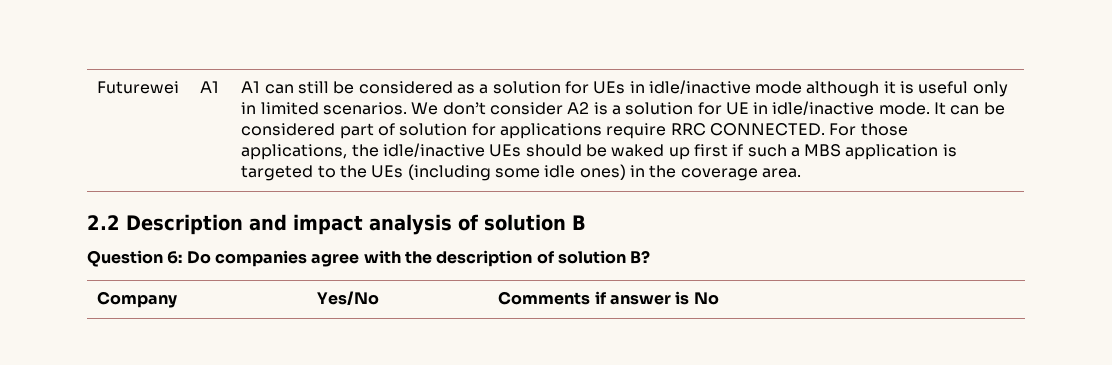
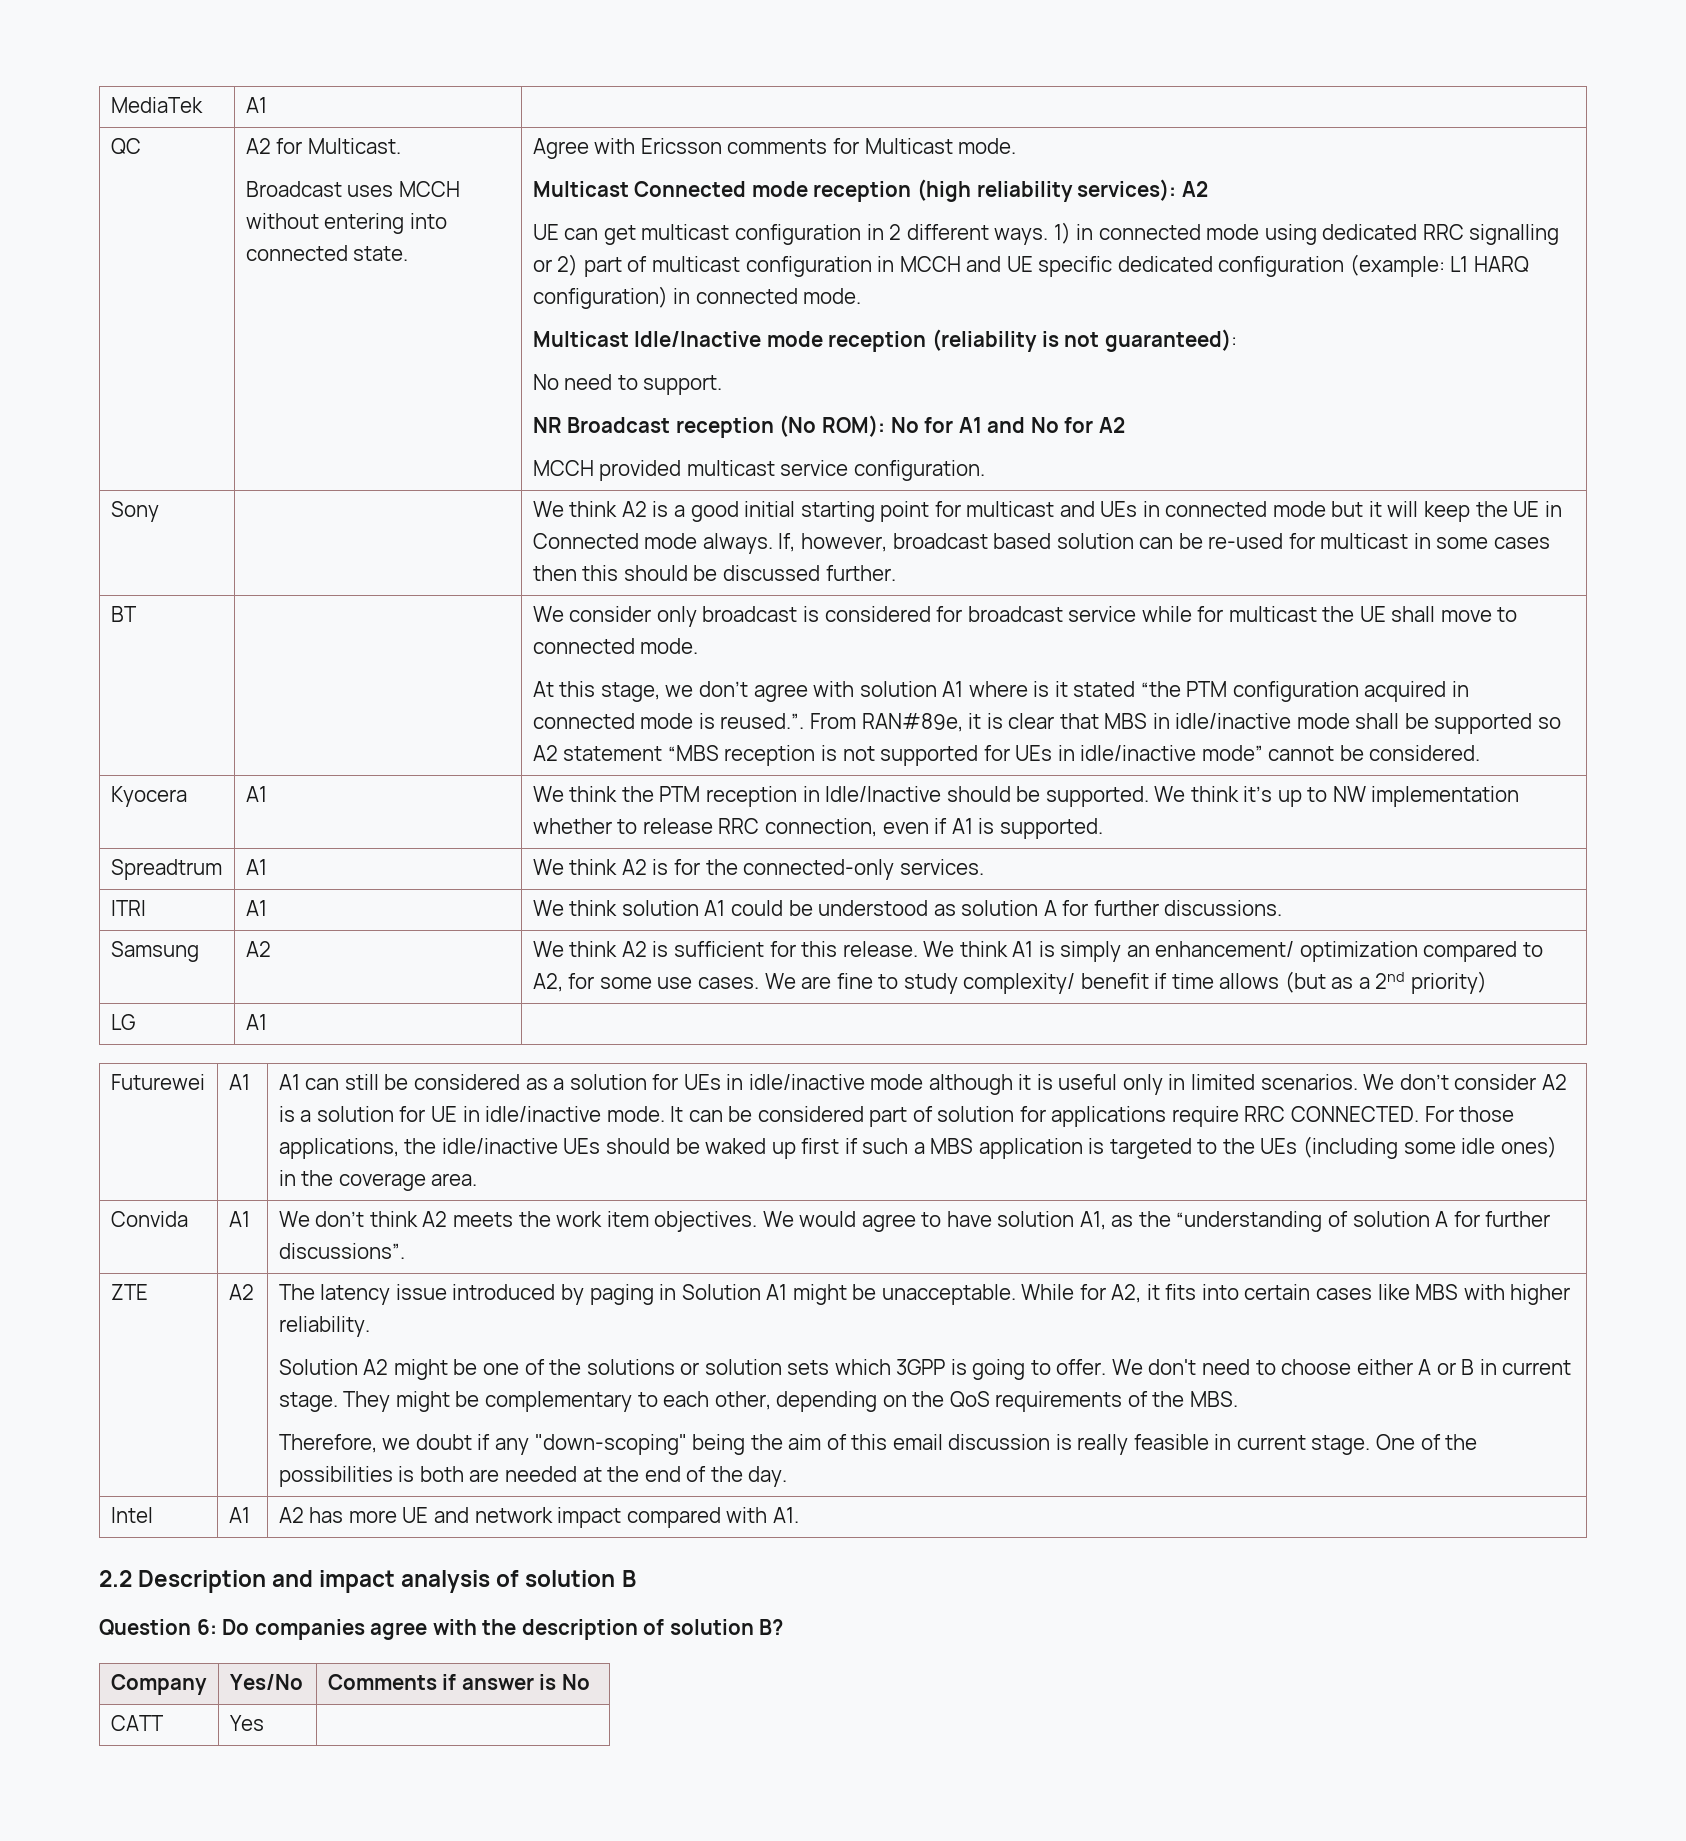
(97, 87) none -> [110,97,203,113] [245,97,267,113] [110,138,141,154] [245,138,401,154] [245,181,460,197] [245,213,447,234] [245,245,409,261] [532,138,1017,159] [532,179,1208,202] [532,222,1560,245] [532,254,1529,277] [532,286,862,309] [532,329,1237,352] [532,374,723,395] [532,415,1125,438] [532,460,985,481] [110,501,159,522] [532,501,1562,522] [532,533,1550,554] [532,565,896,581] [110,606,137,622] [532,606,1518,627] [532,638,699,654] [532,681,1469,702] [532,713,1561,734] [532,745,1481,766] [110,786,187,807] [245,786,267,802] [532,786,1520,807] [532,818,1103,839] [110,859,222,880] [245,859,267,875] [532,859,984,880] [110,900,146,916] [245,900,267,916] [532,900,1283,916] [110,941,199,962] [245,941,271,957] [532,941,1543,962] [532,971,1487,994] [110,1014,135,1030] [245,1014,267,1030] MediaTek | A1 | // QC | A2 for Multicast. // Broadcast uses MCCH without entering into connected state. | Agree with Ericsson comments for Multicast mode. // Multicast Connected mode reception (high reliability services): A2 // UE can get multicast configuration in 2 different ways. 1) in connected mode using dedicated RRC signalling or 2) part of multicast configuration in MCCH and UE specific dedicated configuration (example: L1 HARQ configuration) in connected mode. // Multicast Idle/Inactive mode reception (reliability is not guaranteed): // No need to support. // NR Broadcast reception (No ROM): No for A1 and No for A2 // MCCH provided multicast service configuration. // Sony | | We think A2 is a good initial starting point for multicast and UEs in connected mode but it will keep the UE in Connected mode always. If, however, broadcast based solution can be re-used for multicast in some cases then this should be discussed further. // BT | | We consider only broadcast is considered for broadcast service while for multicast the UE shall move to connected mode. // At this stage, we don’t agree with solution A1 where is it stated “the PTM configuration acquired in connected mode is reused.”. From RAN#89e, it is clear that MBS in idle/inactive mode shall be supported so A2 statement “MBS reception is not supported for UEs in idle/inactive mode” cannot be considered. // Kyocera | A1 | We think the PTM reception in Idle/Inactive should be supported. We think it’s up to NW implementation whether to release RRC connection, even if A1 is supported. // Spreadtrum | A1 | We think A2 is for the connected-only services. // ITRI | A1 | We think solution A1 could be understood as solution A for further discussions. // Samsung | A2 | We think A2 is sufficient for this release. We think A1 is simply an enhancement/ optimization compared to A2, for some use cases. We are fine to study complexity/ benefit if time allows (but as a 2nd priority) // LG | A1 | //
(801, 173) none -> [110,1211,188,1227] [228,1211,250,1227] [278,1211,1551,1232] [278,1243,405,1259] [110,1284,148,1300] [228,1284,254,1300] [278,1284,1571,1305] [278,1316,370,1337] [278,1359,1572,1380] [278,1391,1238,1412] [278,1434,1478,1455] [278,1466,788,1487] [110,1507,153,1523] [228,1507,250,1523] [278,1507,799,1528] // Convida | A1 | We don’t think A2 meets the work item objectives. We would agree to have solution A1, as the “understanding of solution A for further discussions”. // ZTE | A2 | The latency issue introduced by paging in Solution A1 might be unacceptable. While for A2, it fits into certain cases like MBS with higher reliability. // Solution A2 might be one of the solutions or solution sets which 3GPP is going to offer. We don't need to choose either A or B in current stage. They might be complementary to each other, depending on the QoS requirements of the MBS. // Therefore, we doubt if any "down-scoping" being the aim of this email discussion is really feasible in current stage. One of the possibilities is both are needed at the end of the day. // Intel | A1 | A2 has more UE and network impact compared with A1.
(719, 298) none -> [110,1715,164,1731] [229,1715,264,1731] // CATT | Yes |

